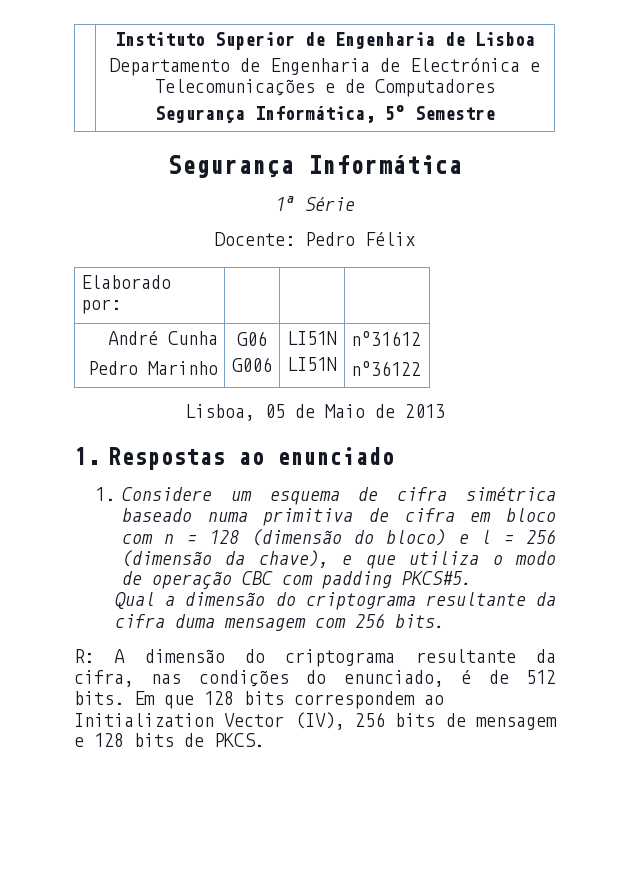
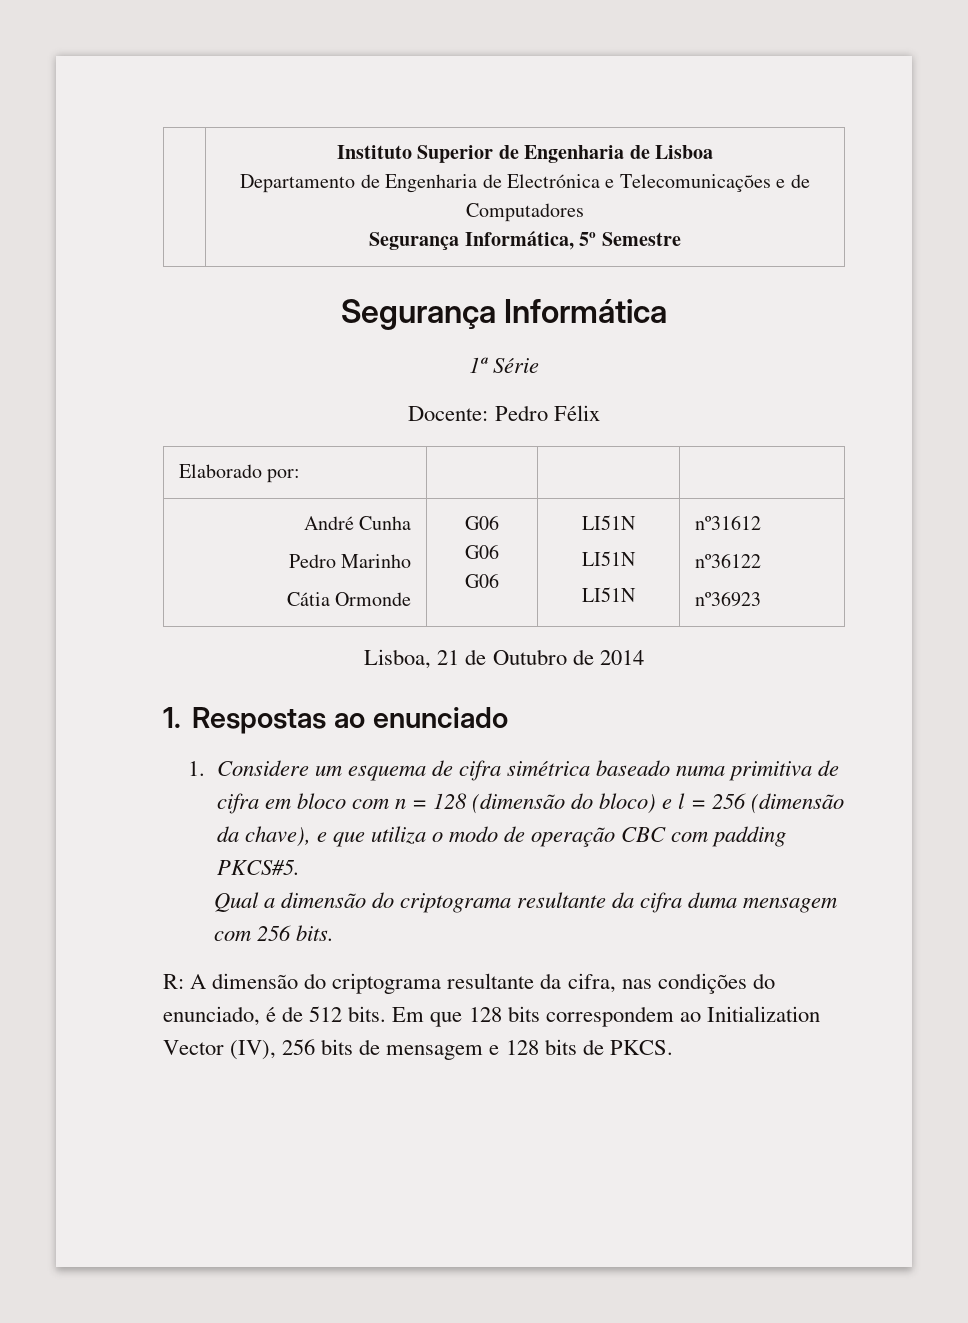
[237,331,267,346] [232,357,272,372] [287,331,337,345] [287,357,337,371] | G06 // G006 | LI51N // LI51N -> [286,592,412,606] [465,515,499,530] [465,544,499,559] [465,573,499,588] [582,515,636,530] [582,551,636,566] [582,587,636,602] // Cátia Ormonde | G06 // G06 // G06 | LI51N // LI51N // LI51N
(422, 368) none -> [694,591,761,607] // nº36923
[265,404,445,418] 05 de Maio de 2013 -> [437,649,644,665] 21 de Outubro de 2014

